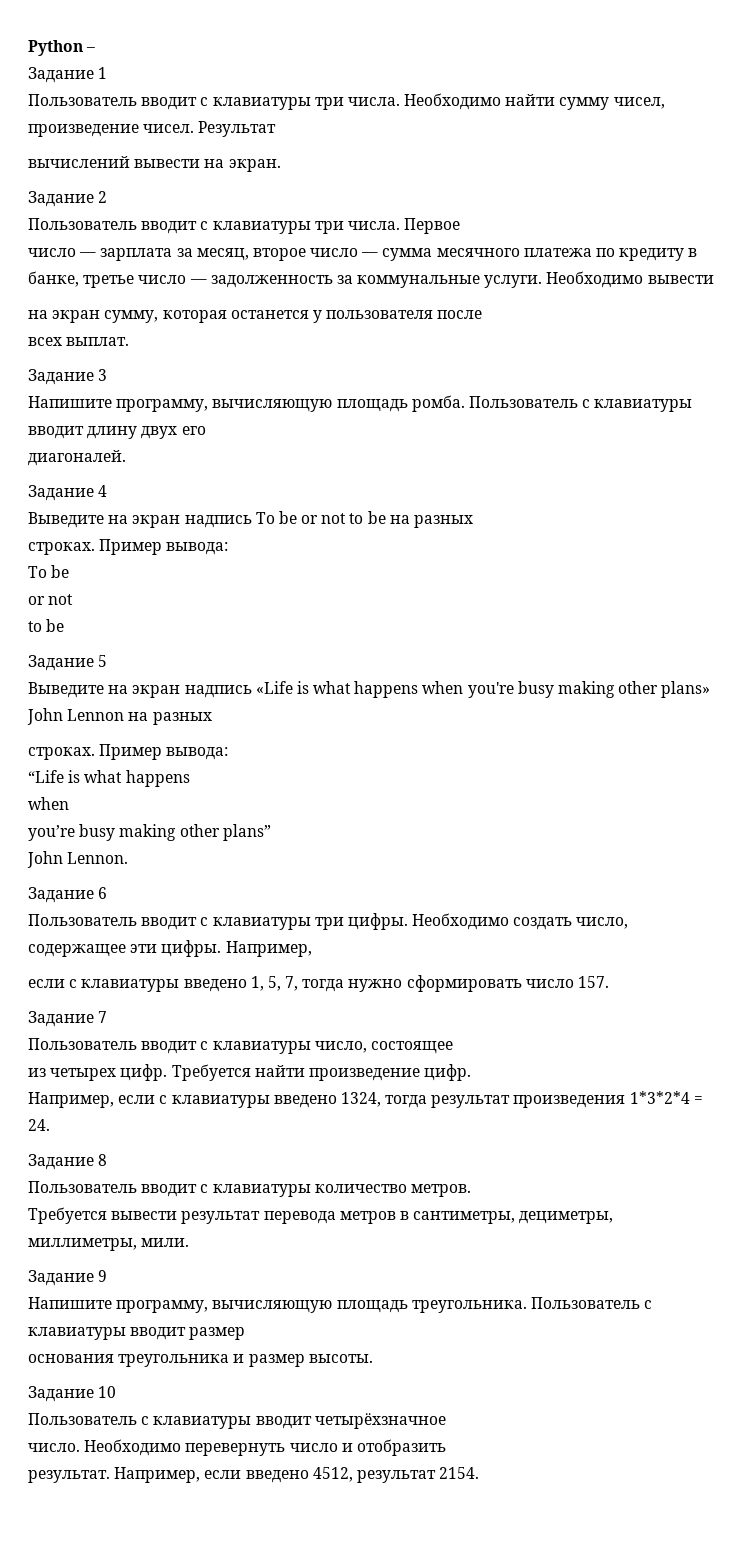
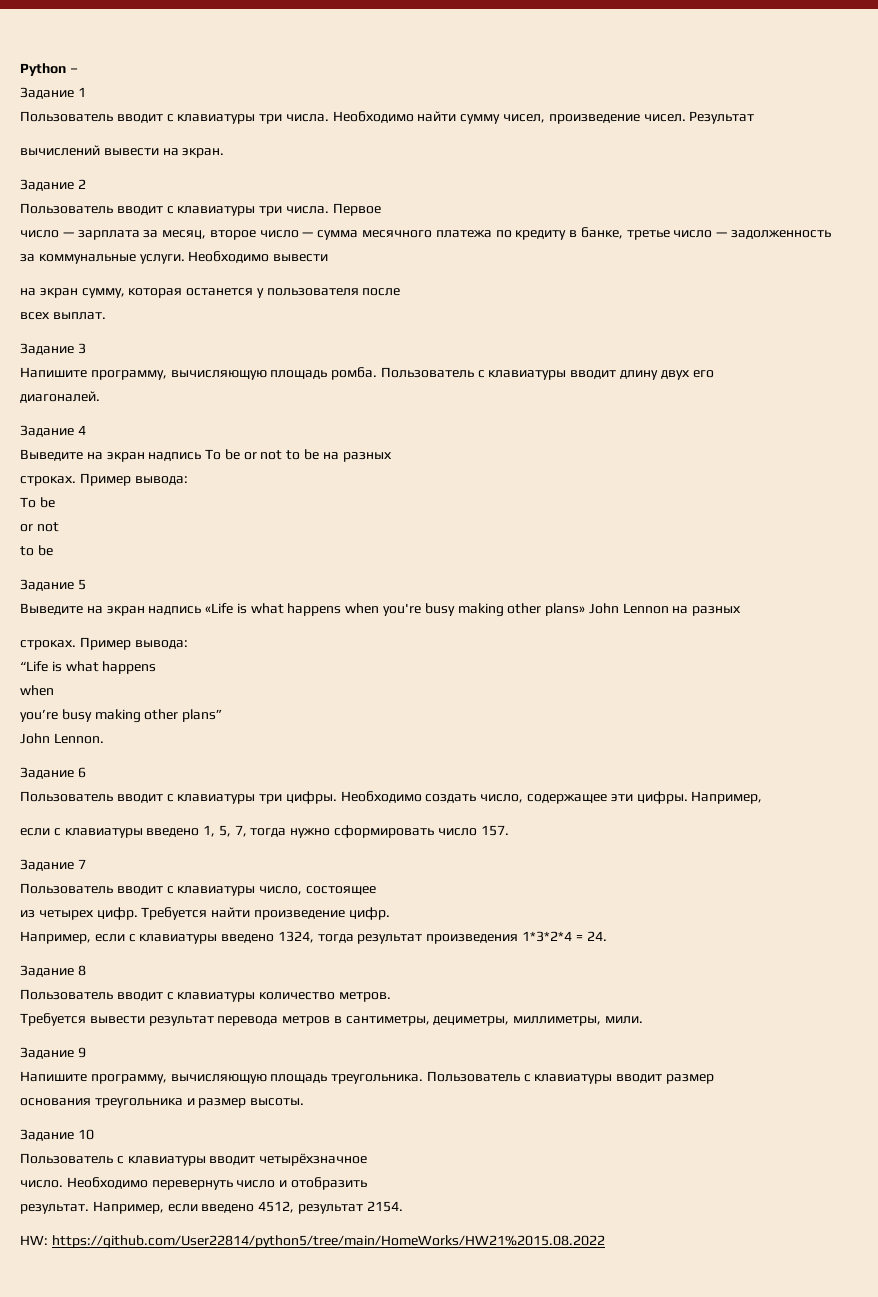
(480, 1473) none -> [20,1235,605,1249] // HW: https://github.com/User22814/python5/tree/main/HomeWorks/HW21%2015.08.2022

